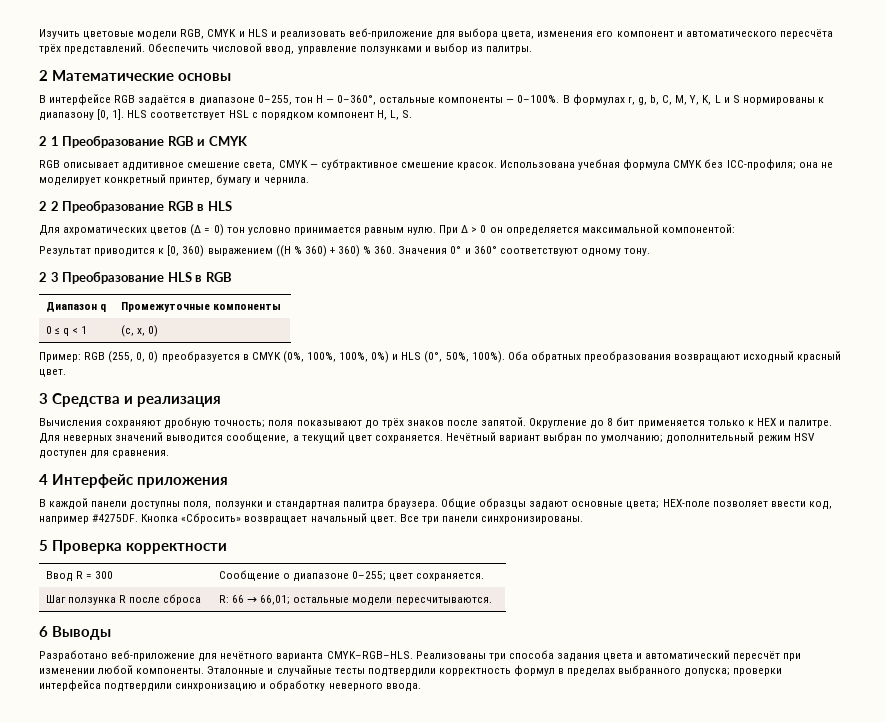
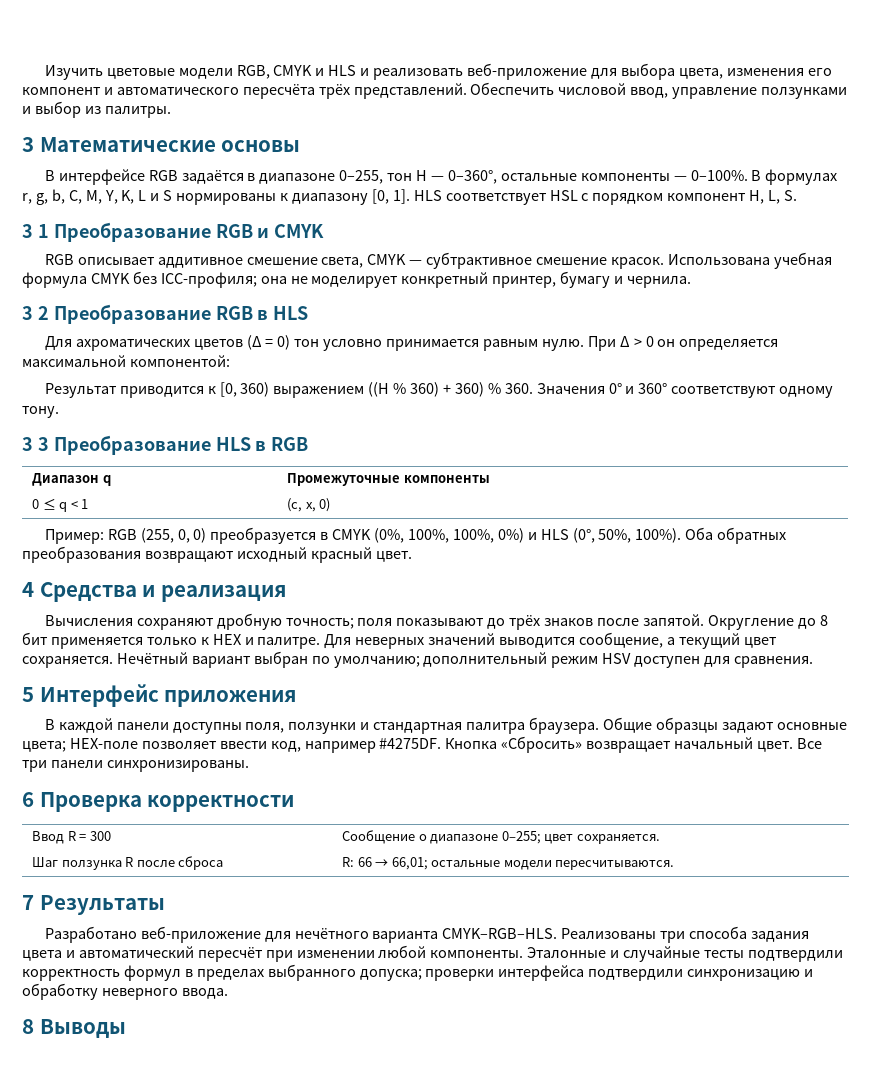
[39,70,48,81] 2 -> [22,137,34,152] 3
[39,136,47,146] 2 -> [22,224,33,238] 3
[39,201,47,211] 2 -> [22,306,33,320] 3
[39,272,47,282] 2 -> [22,437,33,451] 3
[39,393,48,404] 3 -> [22,582,34,597] 4
[39,474,48,485] 4 -> [22,687,34,702] 5
[39,540,48,551] 5 -> [22,792,34,807] 6
[39,626,111,640] 6 Выводы -> [22,895,165,915] 7 Результаты
(421, 687) none -> [22,1019,126,1038] // 8 Выводы

